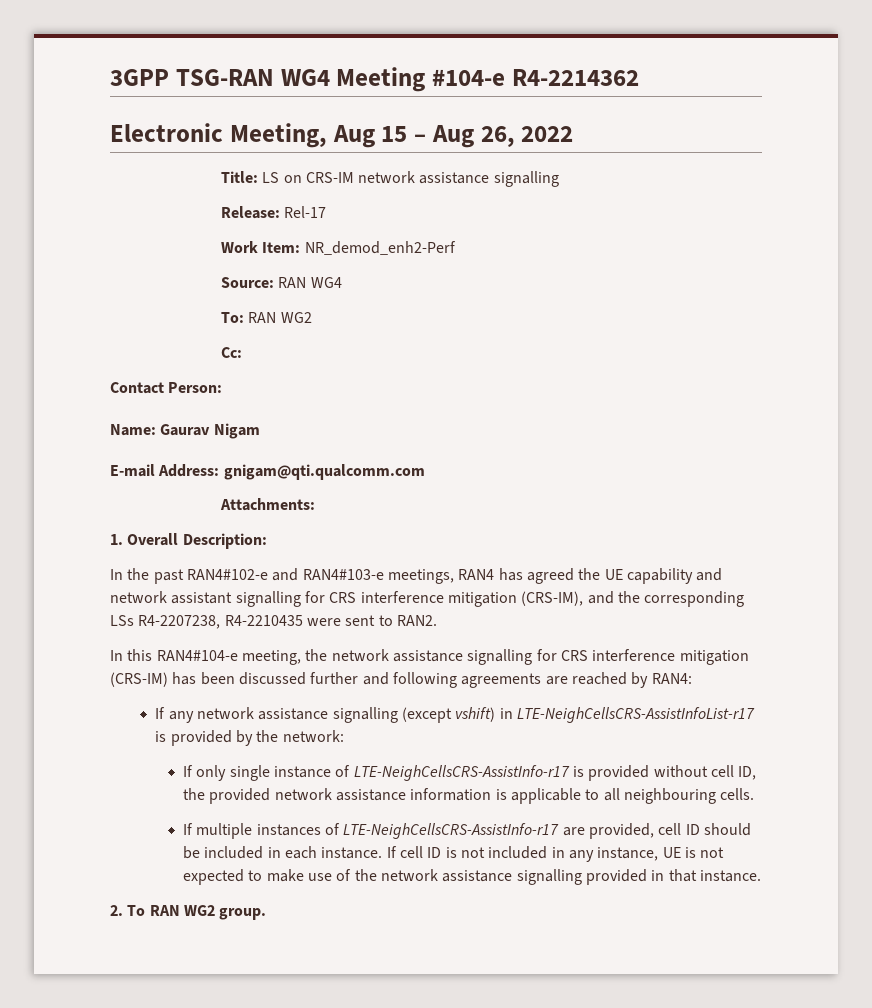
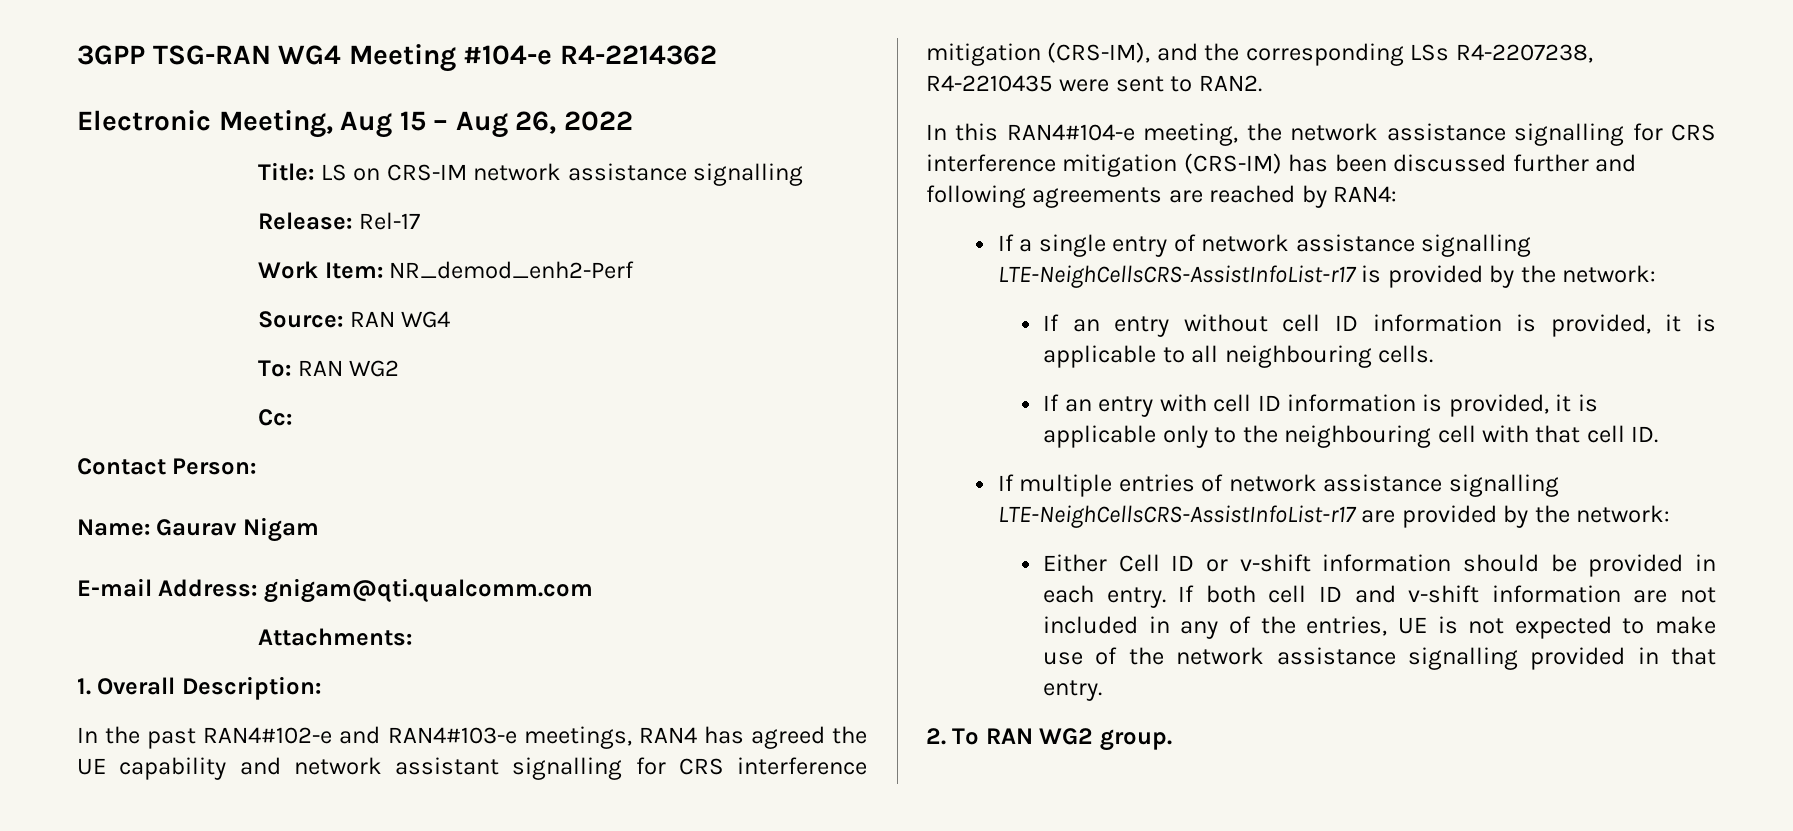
[168,707,513,723] any network assistance signalling (except vshift) in -> [1019,234,1532,257] a single entry of network assistance signalling
[196,765,757,781] [183,788,492,804] only single instance of LTE-NeighCellsCRS-AssistInfo-r17 is provided without cell ID, the provided network assistance information -> [1072,314,1682,337] an entry without cell ID information is provided, it
[196,823,700,839] multiple instances of LTE-NeighCellsCRS-AssistInfo-r17 are provided, cell ID -> [1064,394,1598,417] [1043,425,1659,448] [997,474,1559,497] [997,505,1671,528] [1043,554,1452,572] an entry with cell ID information is provided, it is applicable only to the neighbouring cell with that cell ID. // If multiple entries of network assistance signalling LTE-NeighCellsCRS-AssistInfoList-r17 are provided by the network: // Either Cell ID or v-shift information
[204,846,264,859] included -> [1588,554,1684,577] provided
[321,846,457,859] instance. If cell ID is -> [1106,585,1668,608] entry. If both cell ID and v-shift information are
[597,847,659,861] instance, -> [1229,616,1388,636] of the entries,
[699,870,761,882] instance. -> [1043,680,1103,701] entry.

